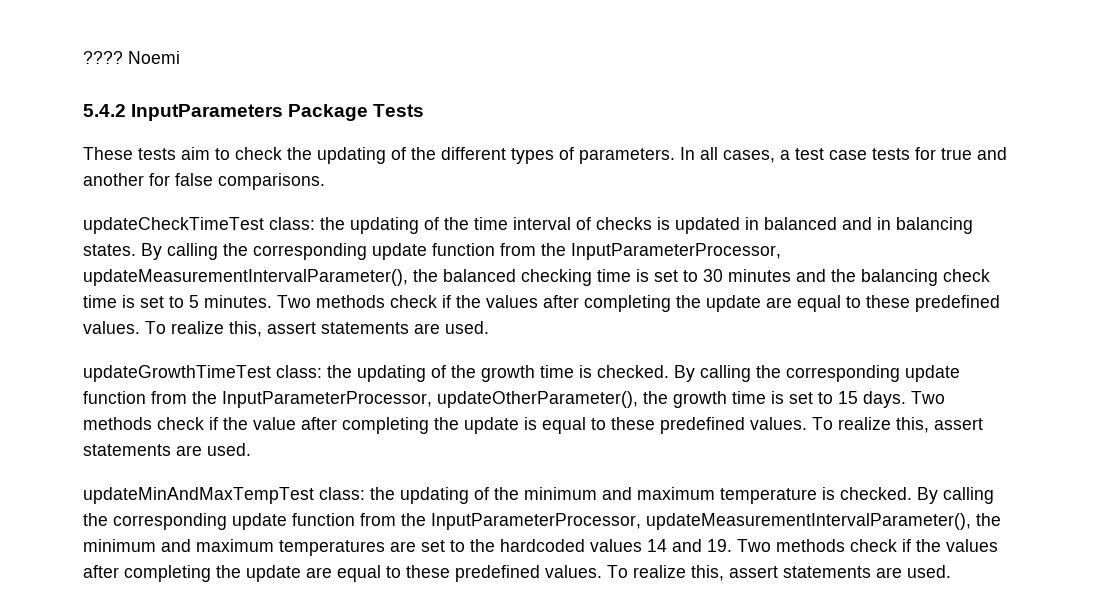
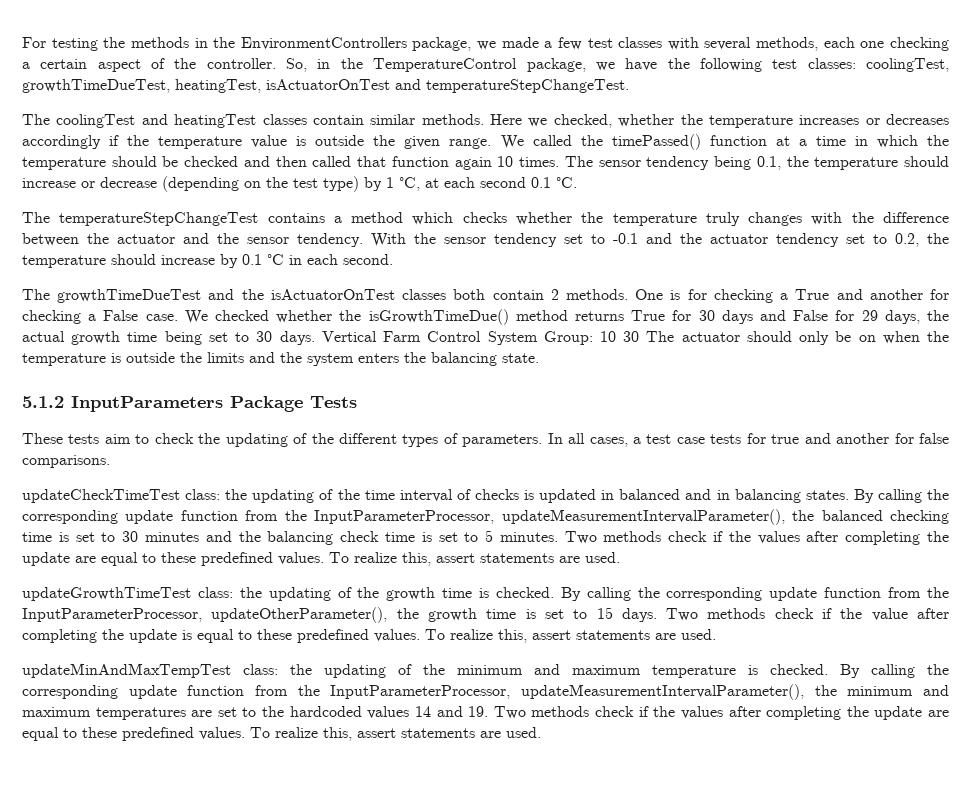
[83,51,180,64] [83,104,126,117] ???? Noemi // 5.4.2 -> [22,37,950,51] [22,58,950,72] [22,79,629,93] [22,114,949,128] [22,134,949,150] [22,156,949,170] [22,176,577,192] [22,212,950,226] [22,233,949,247] [22,254,393,268] [22,289,949,303] [22,309,950,325] [22,331,950,345] [22,352,539,366] [22,396,64,408] For testing the methods in the EnvironmentControllers package, we made a few test classes with several methods, each one checking a certain aspect of the controller. So, in the TemperatureControl package, we have the following test classes: coolingTest, growthTimeDueTest, heatingTest, isActuatorOnTest and temperatureStepChangeTest. // The coolingTest and heatingTest classes contain similar methods. Here we checked, whether the temperature increases or decreases accordingly if the temperature value is outside the given range. We called the timePassed() function at a time in which the temperature should be checked and then called that function again 10 times. The sensor tendency being 0.1, the temperature should increase or decrease (depending on the test type) by 1 °C, at each second 0.1 °C. // The temperatureStepChangeTest contains a method which checks whether the temperature truly changes with the difference between the actuator and the sensor tendency. With the sensor tendency set to -0.1 and the actuator tendency set to 0.2, the temperature should increase by 0.1 °C in each second. // The growthTimeDueTest and the isActuatorOnTest classes both contain 2 methods. One is for checking a True and another for checking a False case. We checked whether the isGrowthTimeDue() method returns True for 30 days and False for 29 days, the actual growth time being set to 30 days. Vertical Farm Control System Group: 10 30 The actuator should only be on when the temperature is outside the limits and the system enters the balancing state. // 5.1.2

